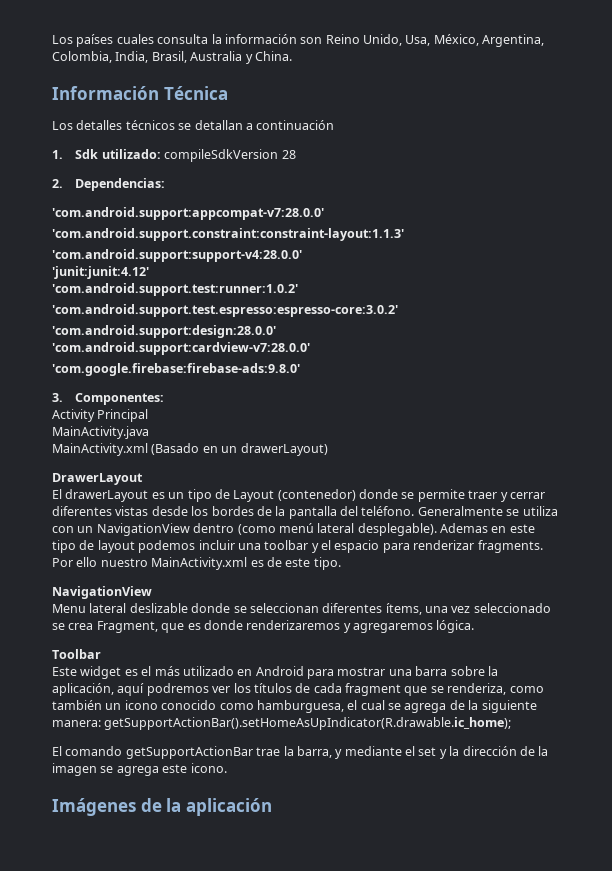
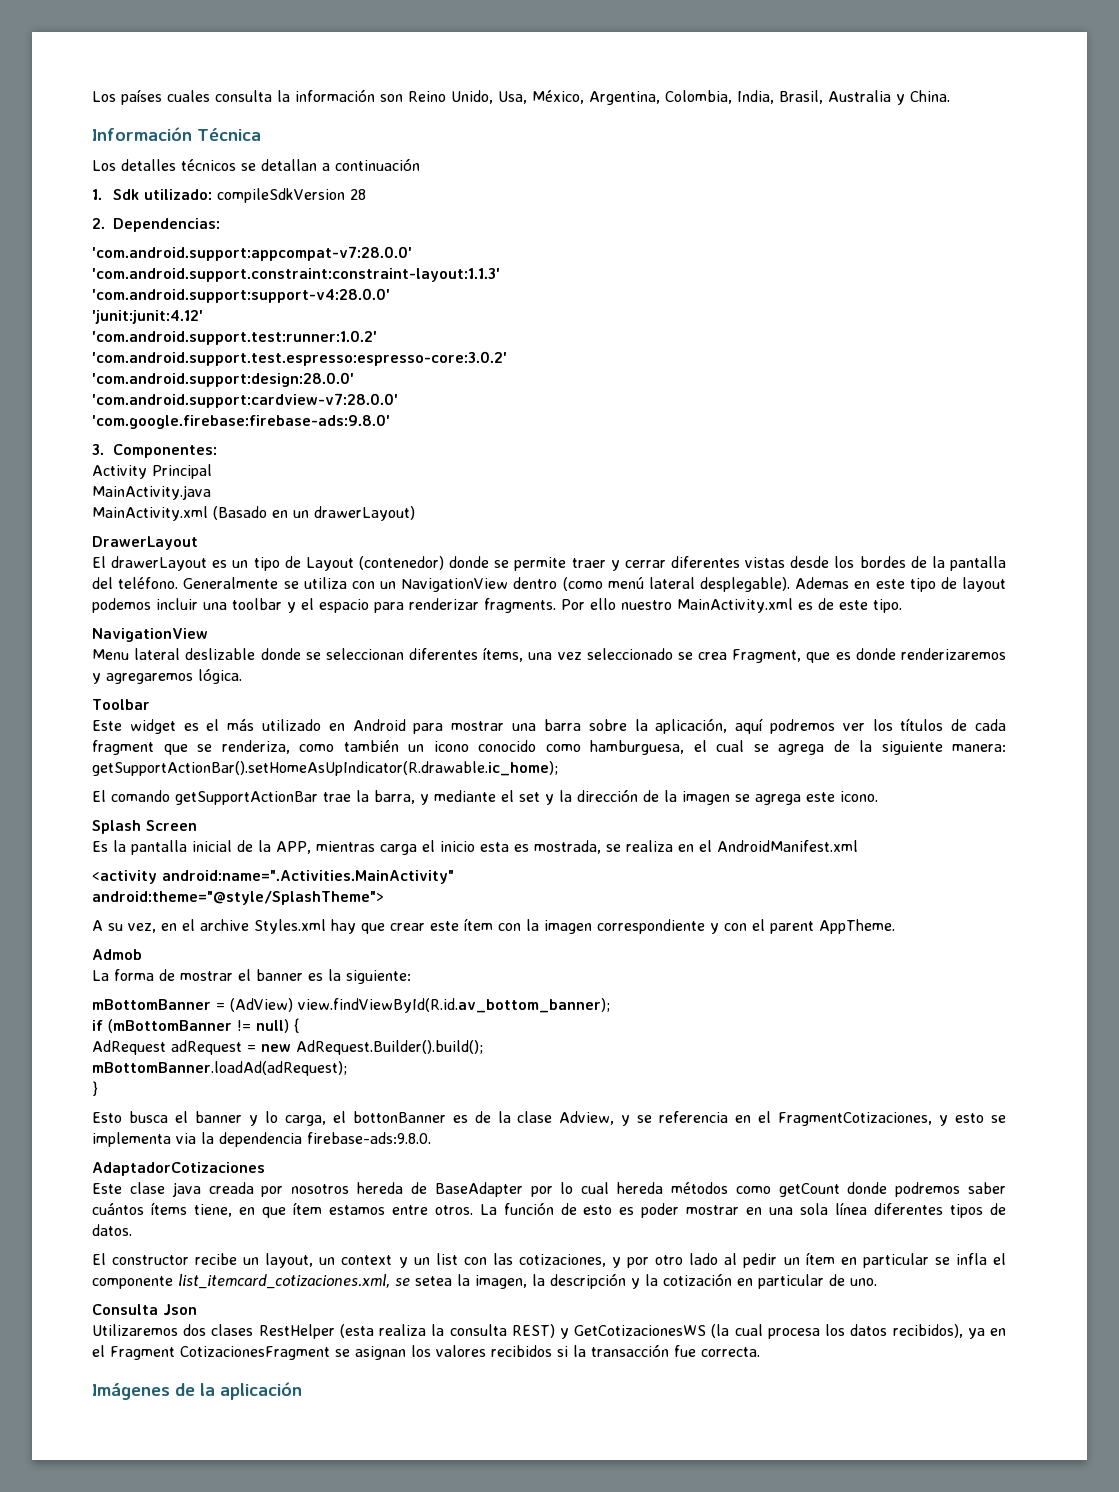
(227, 768) none -> [92,820,197,834] [92,840,858,855] [92,870,454,884] [92,891,384,905] [92,918,895,934] [92,949,142,960] [92,969,411,984] [92,998,610,1013] [92,1018,299,1033] [92,1040,483,1055] [92,1061,347,1076] [92,1081,98,1096] [92,1111,1007,1126] [92,1132,431,1147] [92,1162,265,1176] [92,1182,1007,1197] [92,1202,1007,1218] [92,1224,132,1236] [92,1252,1007,1268] [92,1273,877,1289] [92,1304,197,1316] [92,1324,1006,1339] [92,1344,760,1360] // Splash Screen // Es la pantalla inicial de la APP, mientras carga el inicio esta es mostrada, se realiza en el AndroidManifest.xml // <activity android:name=".Activities.MainActivity" // android:theme="@style/SplashTheme"> // A su vez, en el archive Styles.xml hay que crear este ítem con la imagen correspondiente y con el parent AppTheme. // Admob // La forma de mostrar el banner es la siguiente: // mBottomBanner = (AdView) view.findViewById(R.id.av_bottom_banner); // if (mBottomBanner != null) { // AdRequest adRequest = new AdRequest.Builder().build(); // mBottomBanner.loadAd(adRequest); // } // Esto busca el banner y lo carga, el bottonBanner es de la clase Adview, y se referencia en el FragmentCotizaciones, y esto se implementa via la dependencia firebase-ads:9.8.0. // AdaptadorCotizaciones // Este clase java creada por nosotros hereda de BaseAdapter por lo cual hereda métodos como getCount donde podremos saber cuántos ítems tiene, en que ítem estamos entre otros. La función de esto es poder mostrar en una sola línea diferentes tipos de datos. // El constructor recibe un layout, un context y un list con las cotizaciones, y por otro lado al pedir un ítem en particular se infla el componente list_itemcard_cotizaciones.xml, se setea la imagen, la descripción y la cotización en particular de uno. // Consulta Json // Utilizaremos dos clases RestHelper (esta realiza la consulta REST) y GetCotizacionesWS (la cual procesa los datos recibidos), ya en el Fragment CotizacionesFragment se asignan los valores recibidos si la transacción fue correcta.

